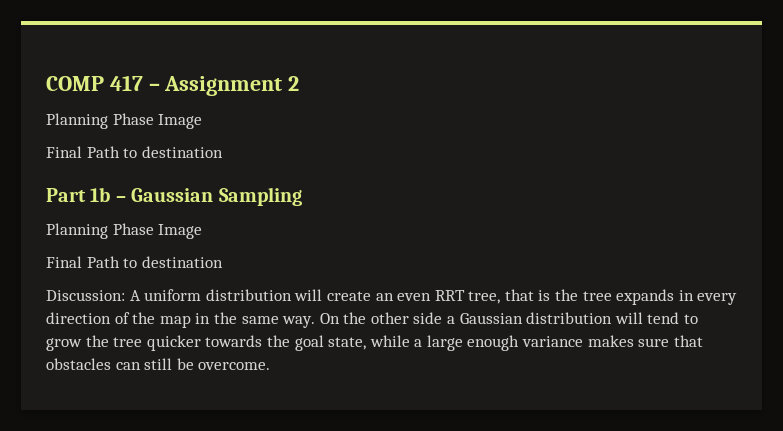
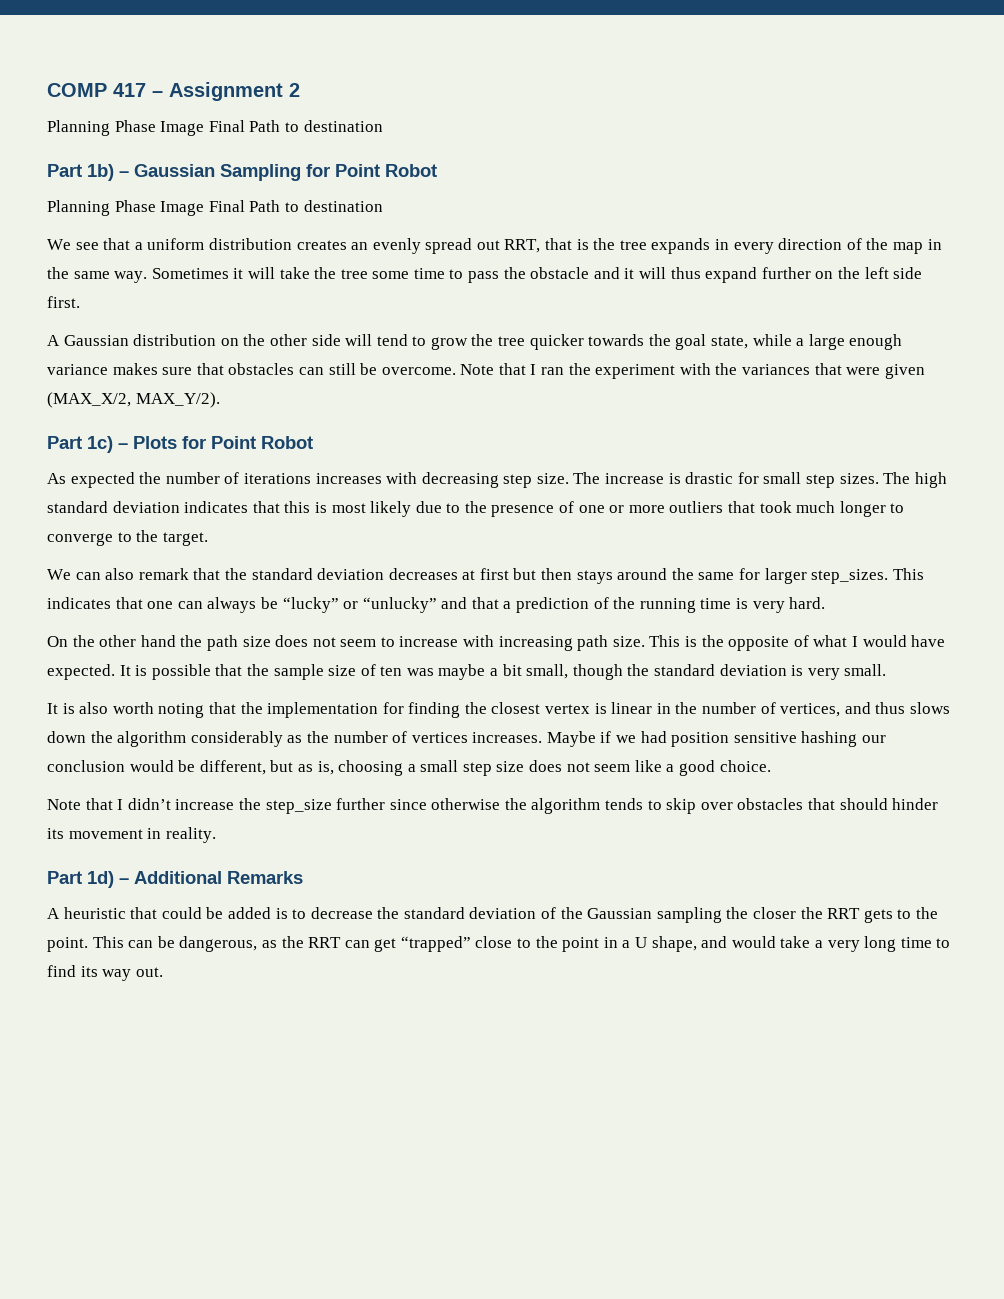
(203, 121) // -> (205, 128) none
[90,187,111,202] 1b -> [87,164,114,181] 1b)
[46,223,203,239] [46,256,223,268] [46,289,501,304] // Planning Phase Image // Final Path to destination // Discussion: A uniform distribution will create an even RRT tree, -> [306,164,437,177] [47,200,383,216] [47,238,541,254] for Point Robot // Planning Phase Image Final Path to destination // We see that a uniform distribution creates an evenly spread out RRT,
[319,312,613,324] On the other side a Gaussian distribution -> [151,267,923,283] [47,296,80,308] [47,334,341,346] Sometimes it will take the tree some time to pass the obstacle and it will thus expand further on the left side first. // A Gaussian distribution on the other side
(271, 366) none -> [460,363,925,379] [47,392,220,408] [47,436,313,453] [47,472,947,488] [47,501,905,517] [47,530,208,546] [47,568,924,584] [47,597,826,613] [47,635,946,651] [47,664,887,680] [47,702,950,718] [47,731,887,747] [47,760,771,776] [47,798,939,814] [47,827,216,843] [47,871,303,888] [47,907,938,923] [47,936,951,952] [47,965,163,981] Note that I ran the experiment with the variances that were given (MAX_X/2, MAX_Y/2). // Part 1c) – Plots for Point Robot // As expected the number of iterations increases with decreasing step size. The increase is drastic for small step sizes. The high standard deviation indicates that this is most likely due to the presence of one or more outliers that took much longer to converge to the target. // We can also remark that the standard deviation decreases at first but then stays around the same for larger step_sizes. This indicates that one can always be “lucky” or “unlucky” and that a prediction of the running time is very hard. // On the other hand the path size does not seem to increase with increasing path size. This is the opposite of what I would have expected. It is possible that the sample size of ten was maybe a bit small, though the standard deviation is very small. // It is also worth noting that the implementation for finding the closest vertex is linear in the number of vertices, and thus slows down the algorithm considerably as the number of vertices increases. Maybe if we had position sensitive hashing our conclusion would be different, but as is, choosing a small step size does not seem like a good choice. // Note that I didn’t increase the step_size further since otherwise the algorithm tends to skip over obstacles that should hinder its movement in reality. // Part 1d) – Additional Remarks // A heuristic that could be added is to decrease the standard deviation of the Gaussian sampling the closer the RRT gets to the point. This can be dangerous, as the RRT can get “trapped” close to the point in a U shape, and would take a very long time to find its way out.

